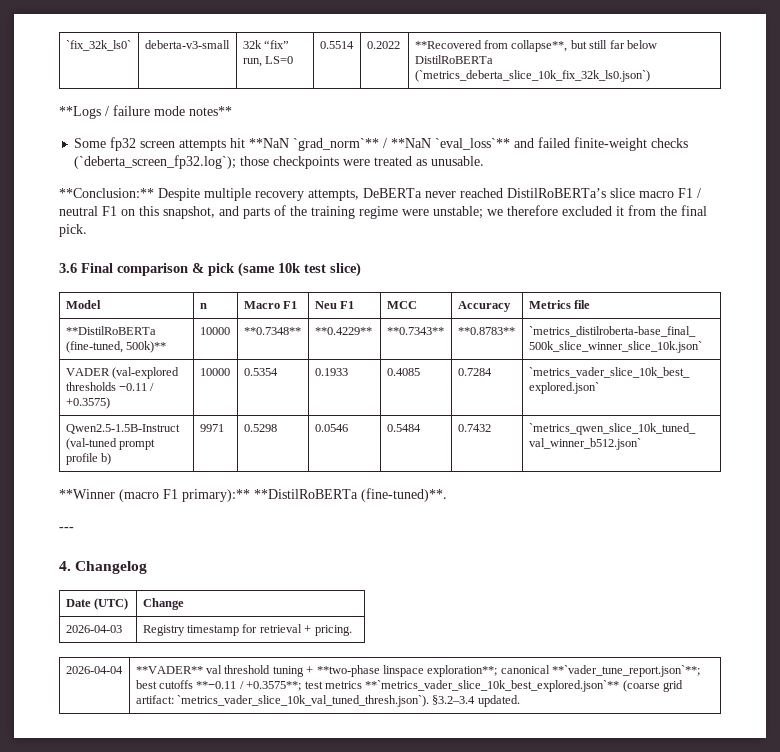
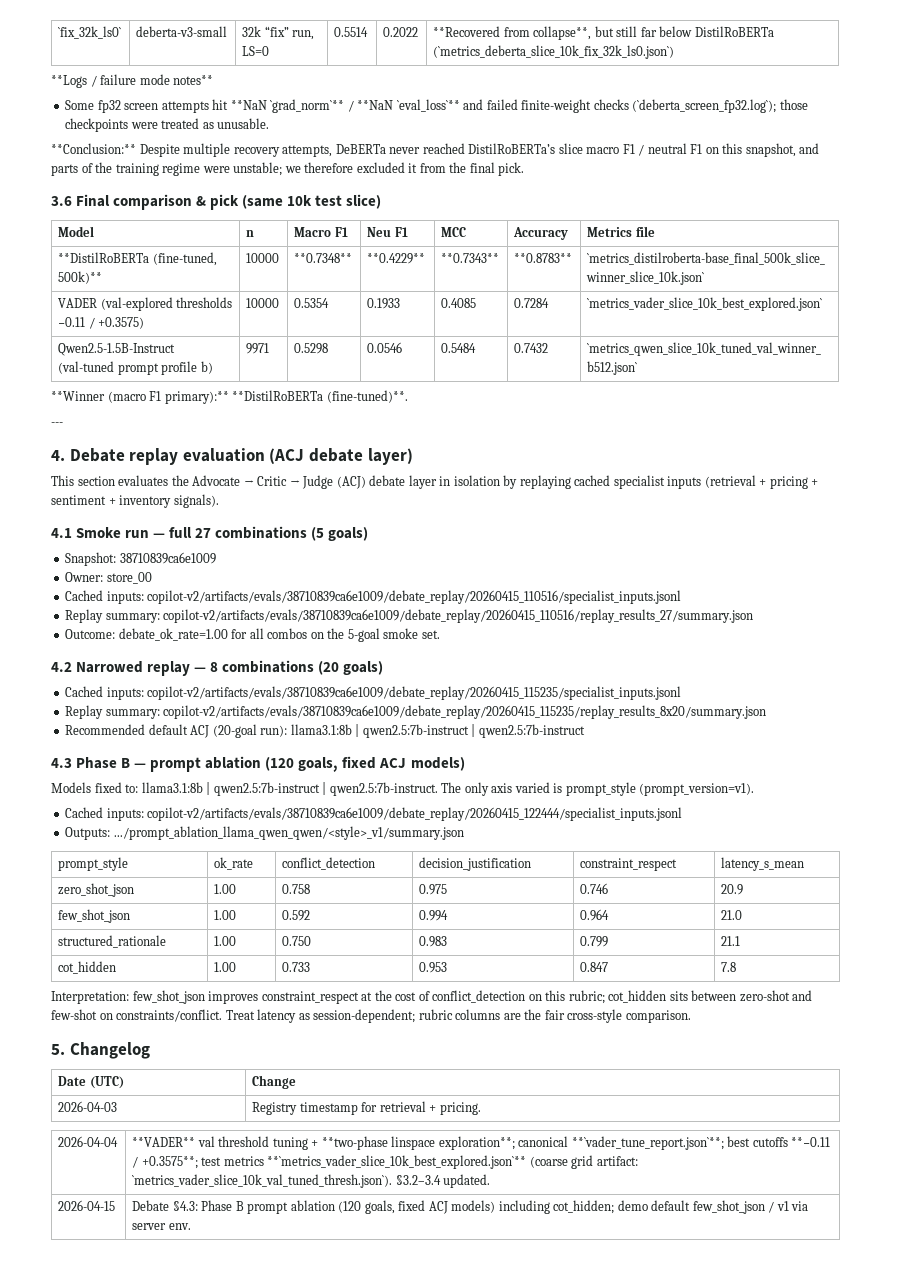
(71, 566) none -> [69,448,413,465] [51,475,819,489] [51,494,219,508] [51,526,369,541] [65,552,216,566] [65,572,152,584] [65,590,682,604] [65,609,754,623] [65,628,440,642] [51,660,384,676] [65,686,682,700] [65,705,767,719] [65,724,585,738] [51,756,465,772] [51,782,755,796] [65,807,683,821] [65,826,464,840] [58,857,129,871] [214,857,254,870] [282,857,376,870] [419,857,532,871] [580,858,678,871] [721,857,805,871] [58,883,135,897] [214,884,237,894] [282,884,311,894] [419,884,448,895] [580,883,609,894] [721,884,744,895] [58,909,131,923] [214,910,237,920] [282,910,311,921] [419,910,449,921] [580,909,610,921] [721,910,743,920] [58,935,167,948] [214,936,237,946] [282,936,312,946] [419,936,448,947] [580,936,609,947] [721,936,741,946] [58,961,117,974] [214,962,237,972] [282,962,311,972] [419,962,448,973] [580,962,609,972] [721,962,737,972] [51,990,813,1004] [51,1009,691,1023] [51,1044,65,1055] Debate replay evaluation (ACJ debate layer) // This section evaluates the Advocate → Critic → Judge (ACJ) debate layer in isolation by replaying cached specialist inputs (retrieval + pricing + sentiment + inventory signals). // 4.1 Smoke run — full 27 combinations (5 goals) // Snapshot: 38710839ca6e1009 // Owner: store_00 // Cached inputs: copilot-v2/artifacts/evals/38710839ca6e1009/debate_replay/20260415_110516/specialist_inputs.jsonl // Replay summary: copilot-v2/artifacts/evals/38710839ca6e1009/debate_replay/20260415_110516/replay_results_27/summary.json // Outcome: debate_ok_rate=1.00 for all combos on the 5-goal smoke set. // 4.2 Narrowed replay — 8 combinations (20 goals) // Cached inputs: copilot-v2/artifacts/evals/38710839ca6e1009/debate_replay/20260415_115235/specialist_inputs.jsonl // Replay summary: copilot-v2/artifacts/evals/38710839ca6e1009/debate_replay/20260415_115235/replay_results_8x20/summary.json // Recommended default ACJ (20-goal run): llama3.1:8b | qwen2.5:7b-instruct | qwen2.5:7b-instruct // 4.3 Phase B — prompt ablation (120 goals, fixed ACJ models) // Models fixed to: llama3.1:8b | qwen2.5:7b-instruct | qwen2.5:7b-instruct. The only axis varied is prompt_style (prompt_version=v1). // Cached inputs: copilot-v2/artifacts/evals/38710839ca6e1009/debate_replay/20260415_122444/specialist_inputs.jsonl // Outputs: .../prompt_ablation_llama_qwen_qwen/<style>_v1/summary.json // prompt_style | ok_rate | conflict_detection | decision_justification | constraint_respect | latency_s_mean // zero_shot_json | 1.00 | 0.758 | 0.975 | 0.746 | 20.9 // few_shot_json | 1.00 | 0.592 | 0.994 | 0.964 | 21.0 // structured_rationale | 1.00 | 0.750 | 0.983 | 0.799 | 21.1 // cot_hidden | 1.00 | 0.733 | 0.953 | 0.847 | 7.8 // Interpretation: few_shot_json improves constraint_respect at the cost of conflict_detection on this rubric; cot_hidden sits between zero-shot and few-shot on constraints/conflict. Treat latency as session-dependent; rubric columns are the fair cross-style comparison. // 5.
(520, 701) none -> [58,1200,116,1211] [132,1200,809,1214] [132,1223,191,1230] // 2026-04-15 | Debate §4.3: Phase B prompt ablation (120 goals, fixed ACJ models) including cot_hidden; demo default few_shot_json / v1 via server env.

